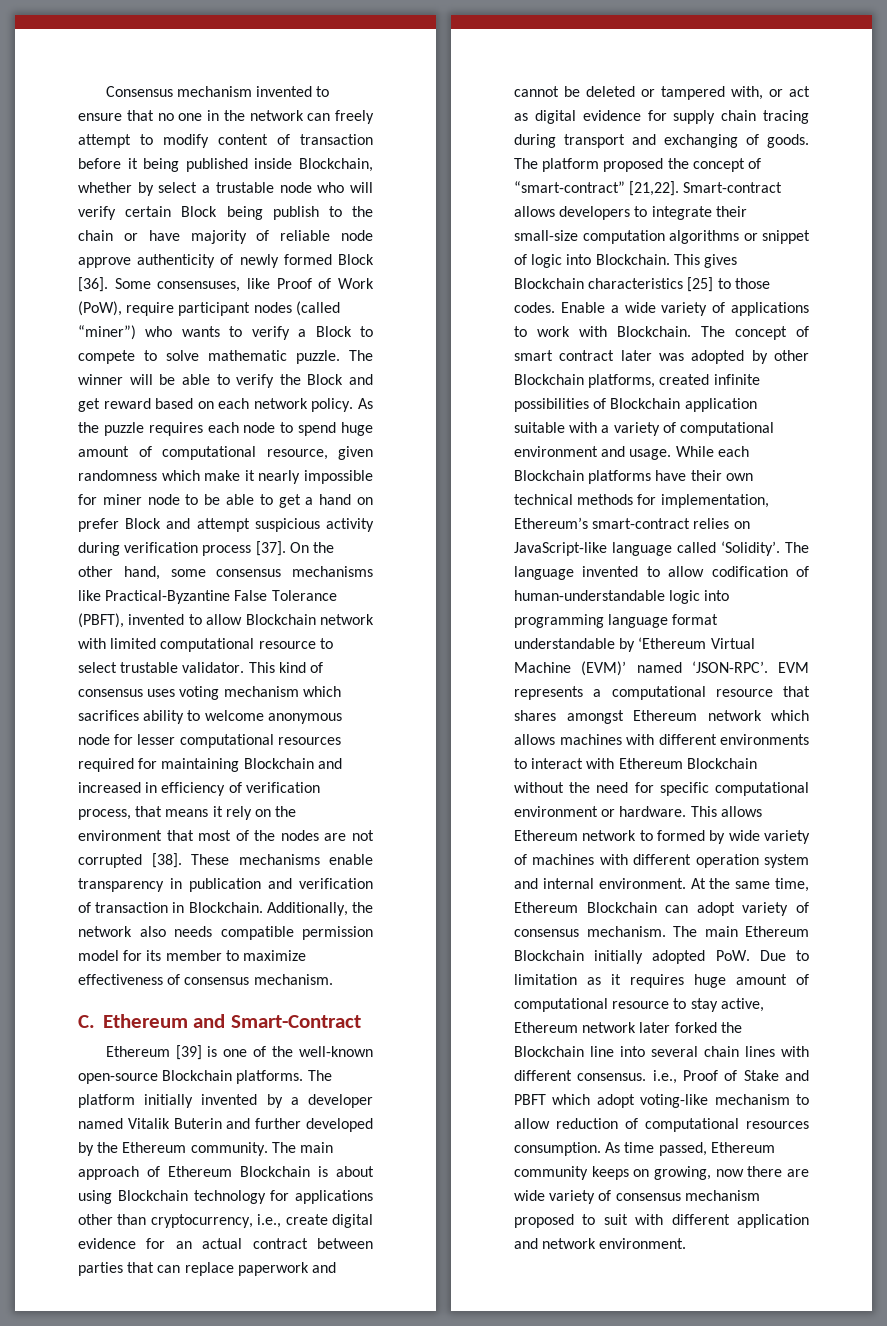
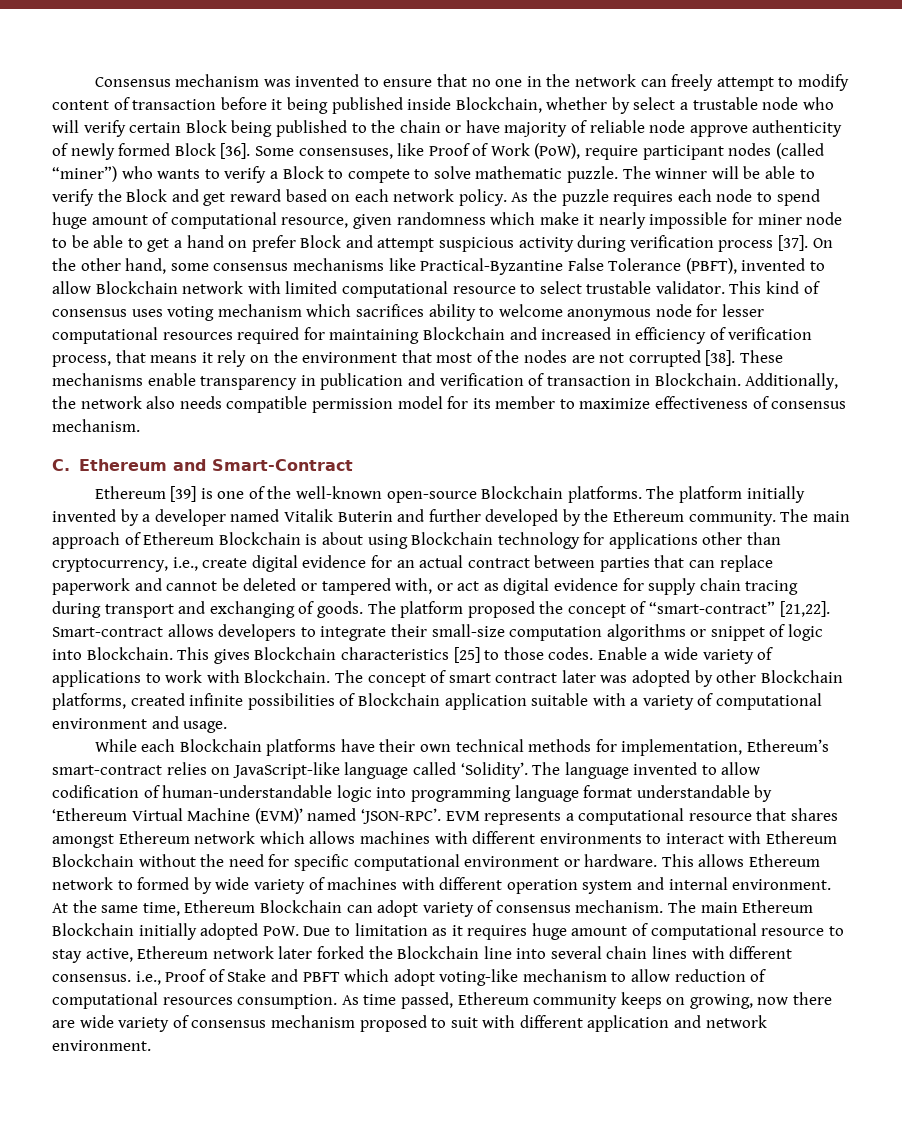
(252, 91) none -> [263,79,291,87] was
[272,206,319,220] publish -> [275,120,347,137] published
(672, 454) none -> (228, 727) //

